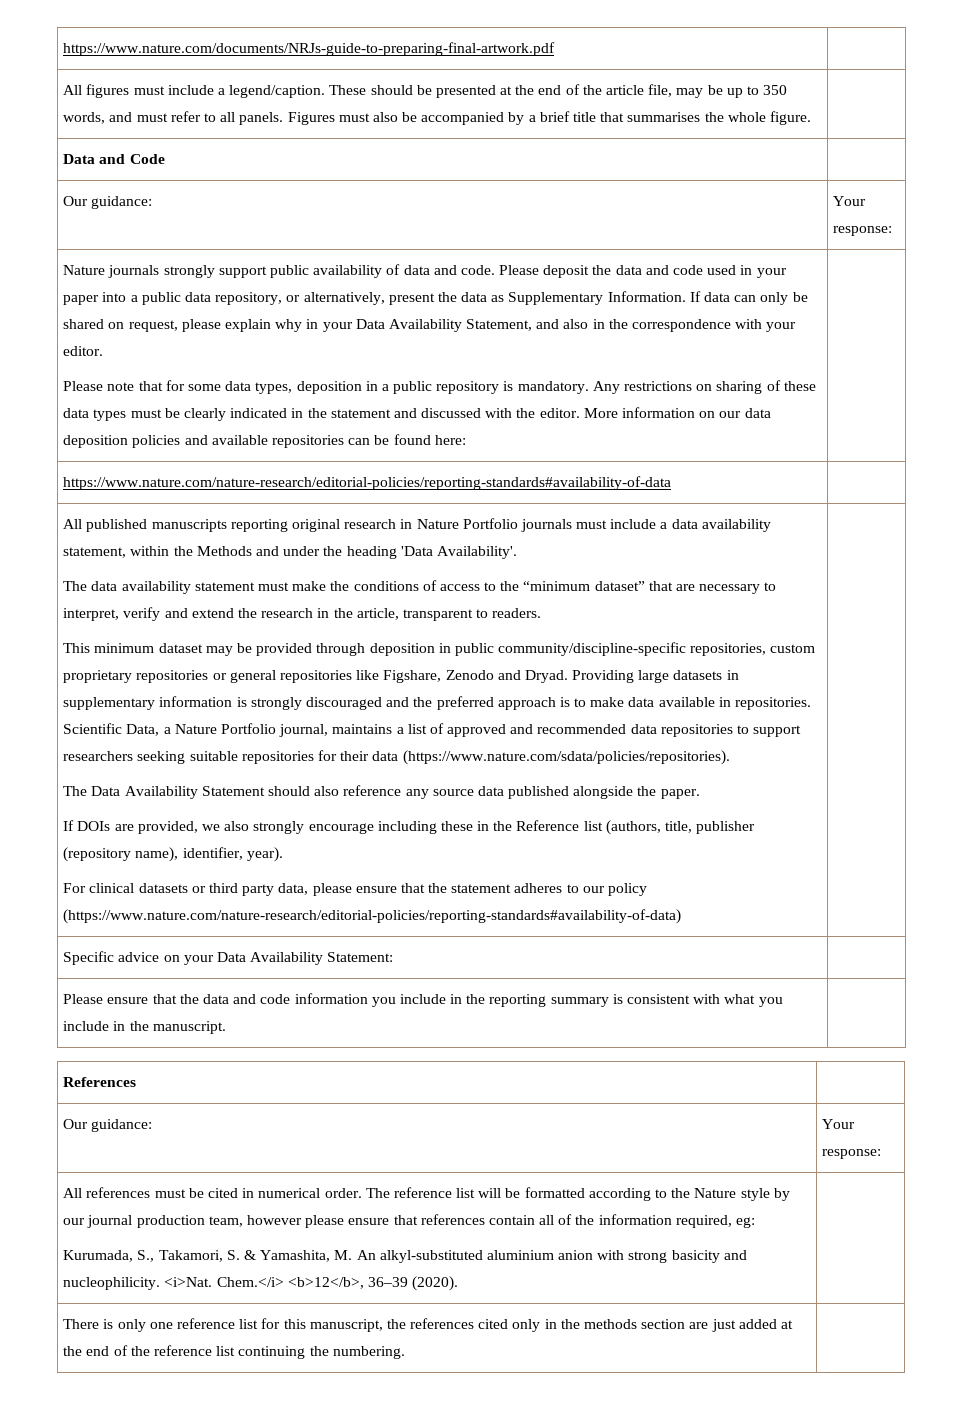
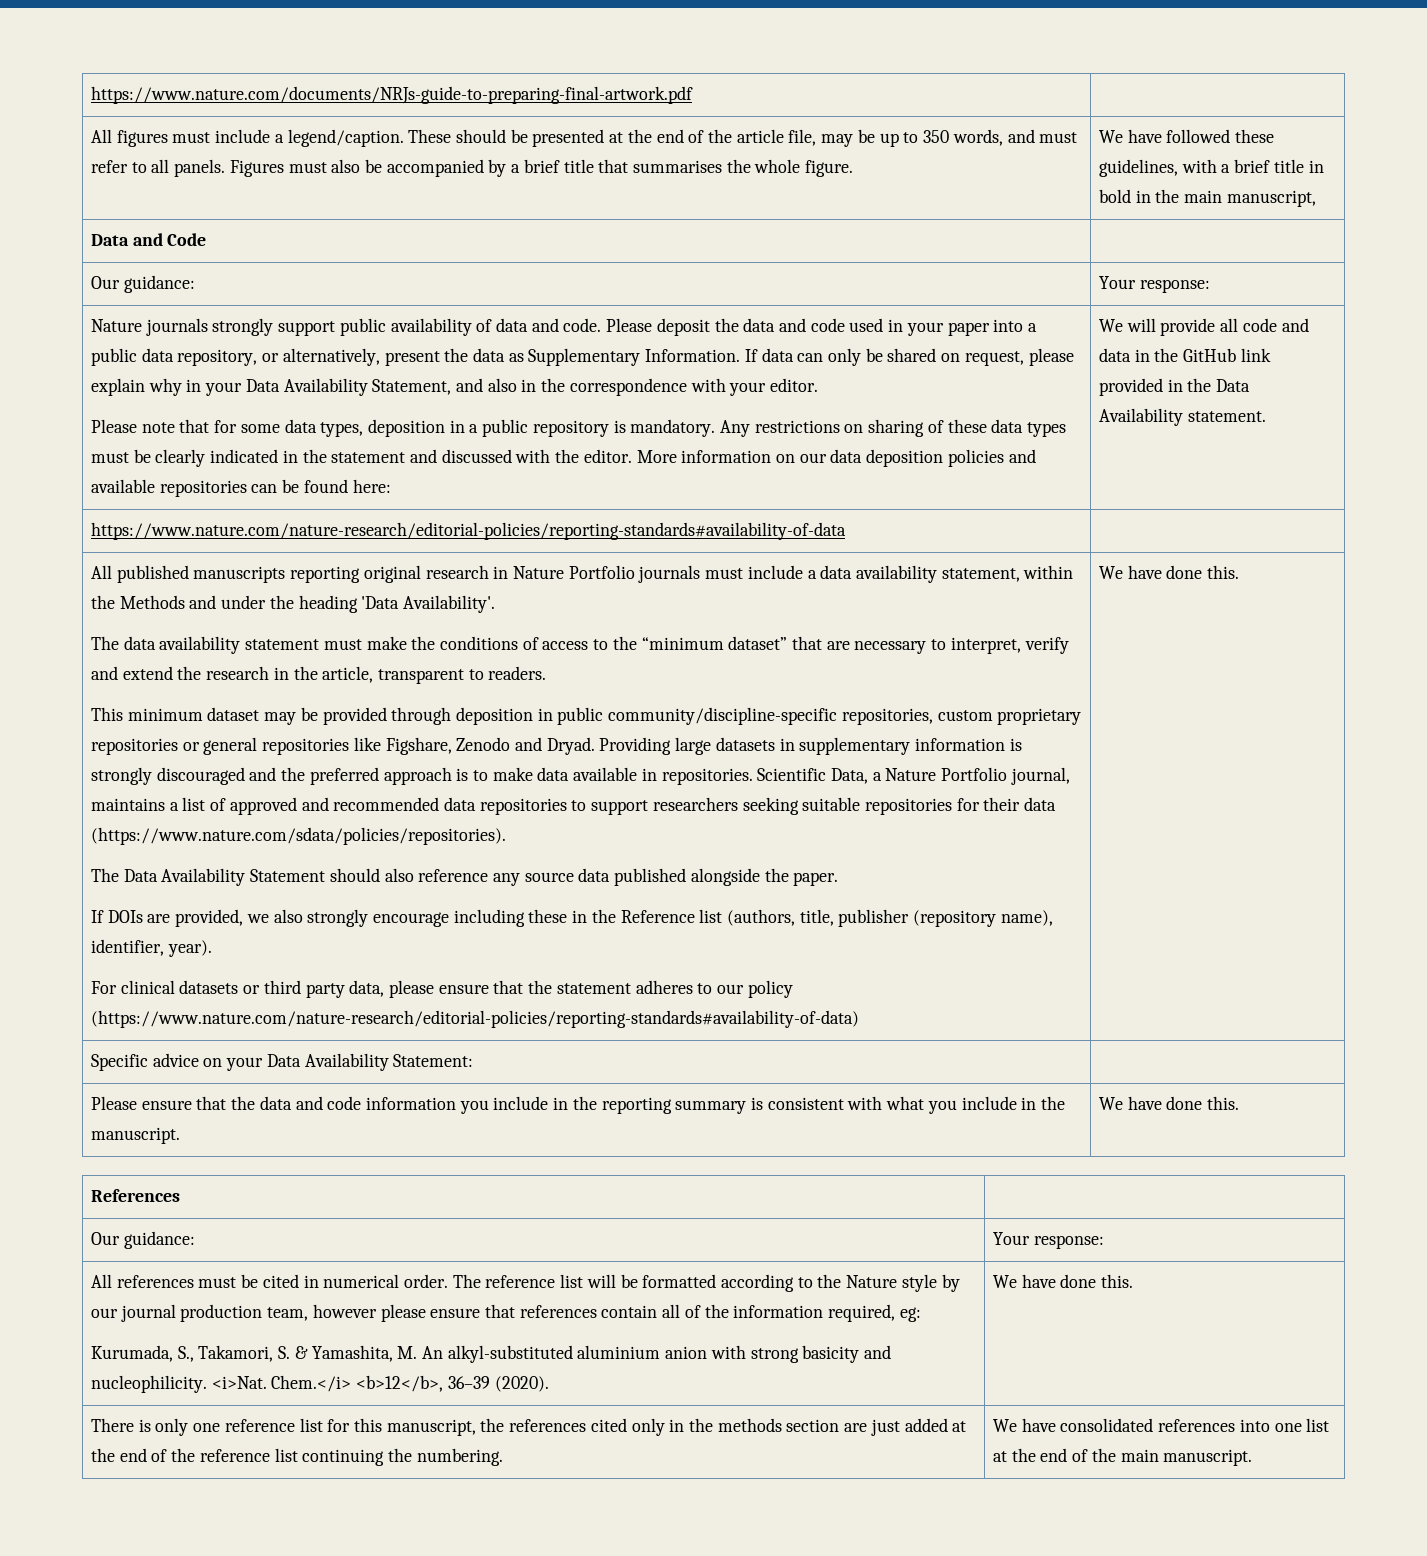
(811, 118) none -> [1098,129,1275,143] [1098,159,1324,177] [1098,189,1316,207] We have followed these guidelines, with a brief title in bold in the main manuscript,
(466, 440) none -> [1098,318,1309,336] [1098,348,1271,362] [1098,378,1251,396] [1098,408,1266,426] We will provide all code and data in the GitHub link provided in the Data Availability statement.
(682, 916) none -> [1098,565,1240,579] We have done this.
(226, 1027) none -> [1098,1096,1240,1110] We have done this.
(459, 1283) none -> [992,1274,1134,1288] We have done this.
(405, 1352) none -> [992,1418,1330,1432] [992,1448,1253,1466] We have consolidated references into one list at the end of the main manuscript.

